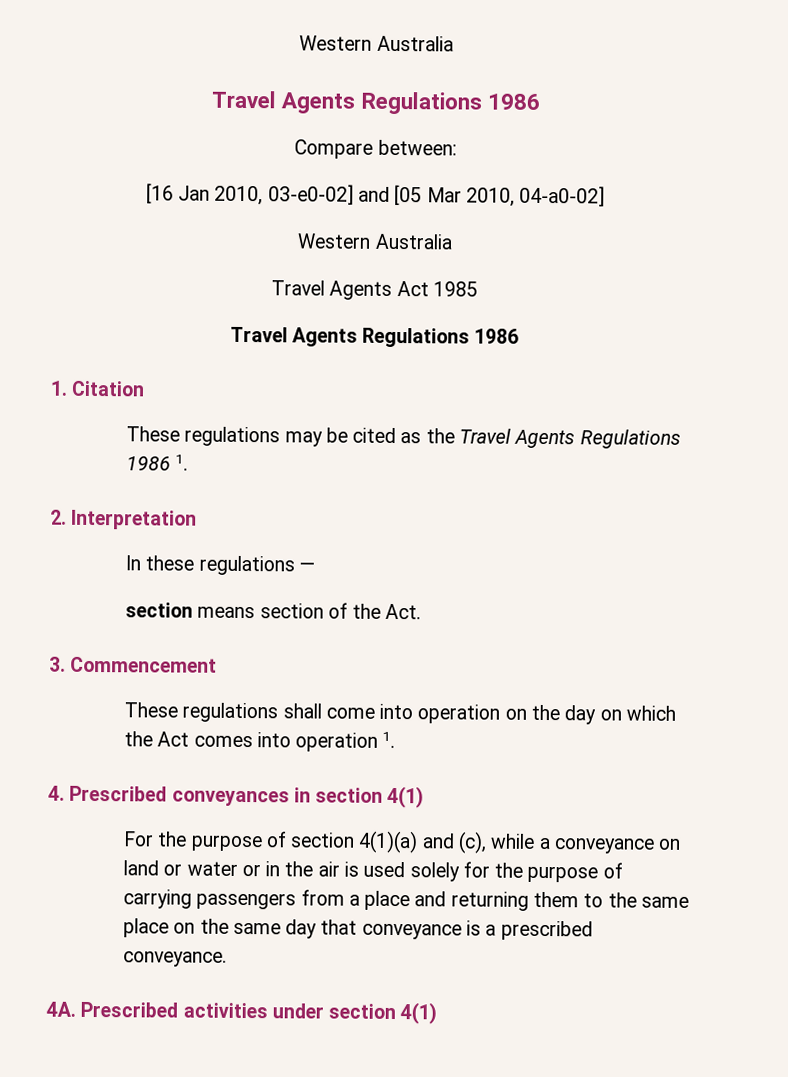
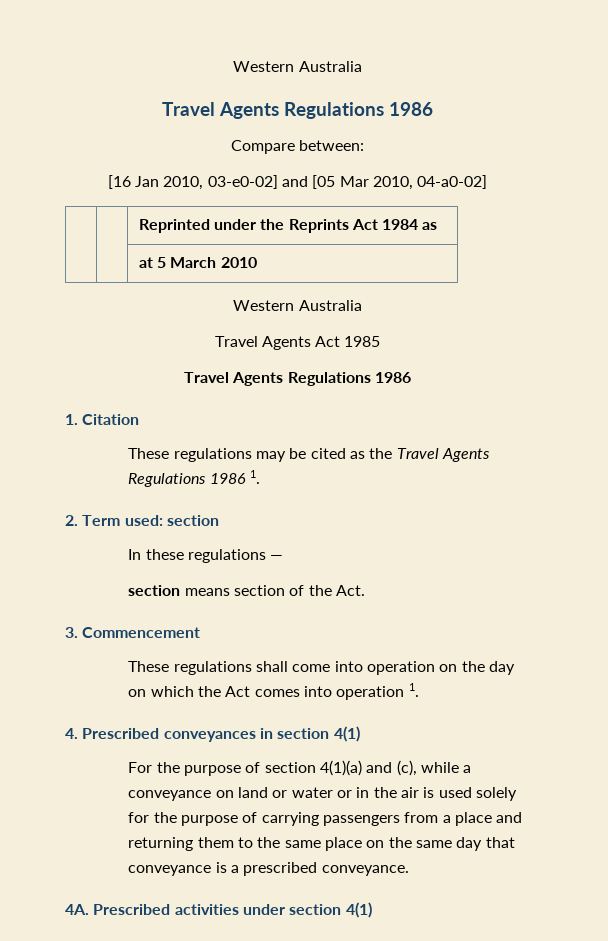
(606, 196) none -> [138,219,438,233] [138,257,257,268] // | | Reprinted under the Reprints Act 1984 as // | | at 5 March 2010
[71,509,198,530] Interpretation -> [82,515,219,526] Term used: section

